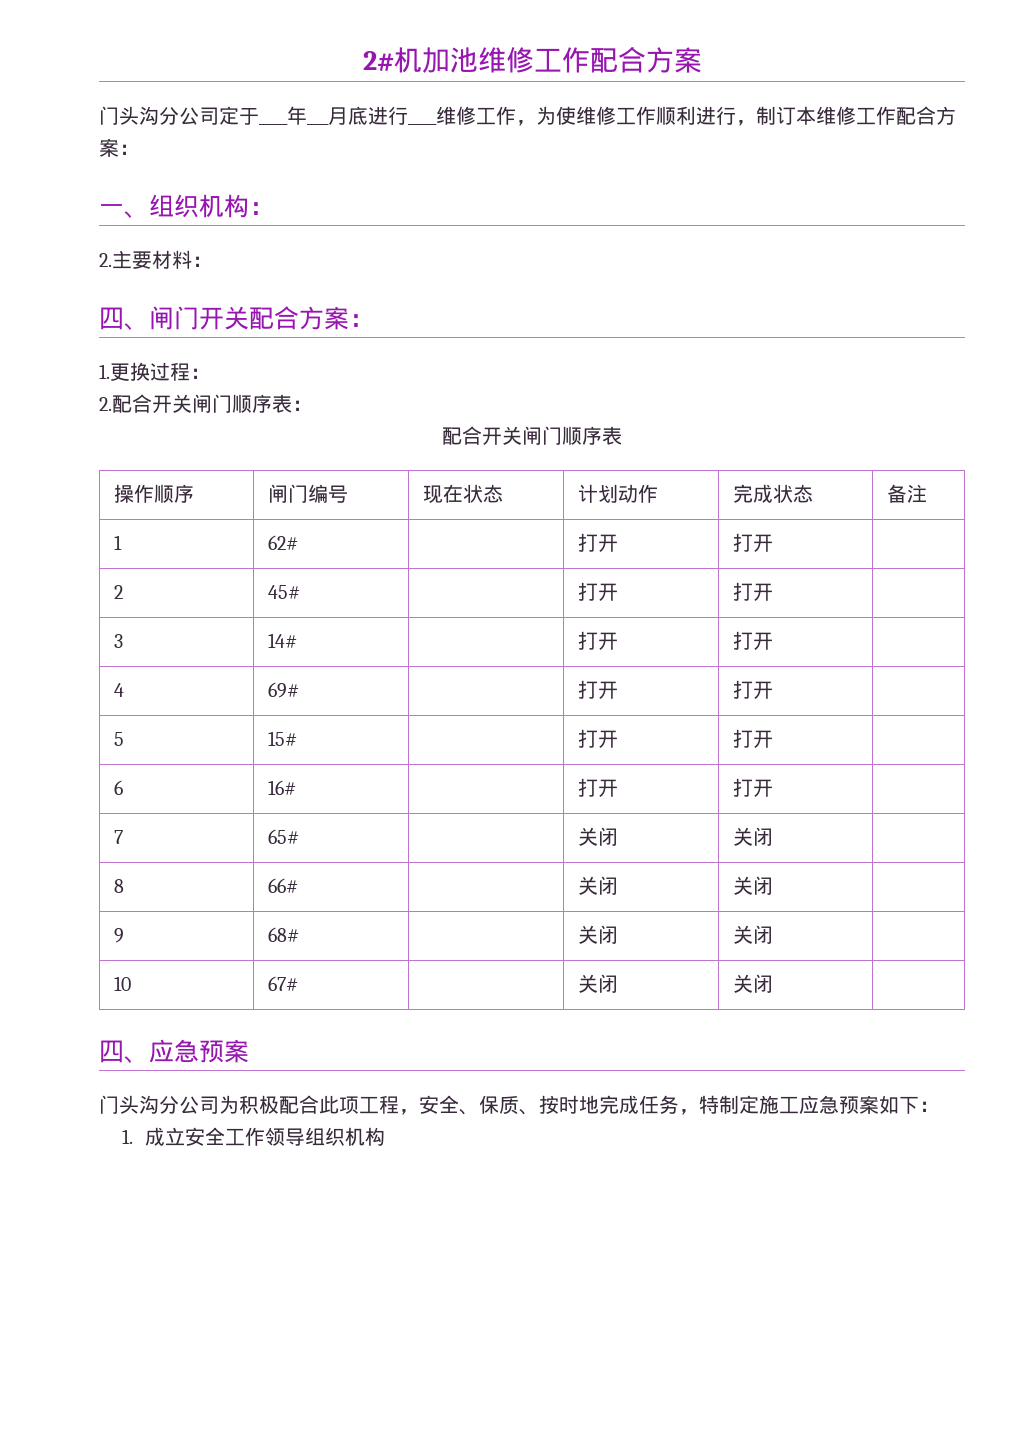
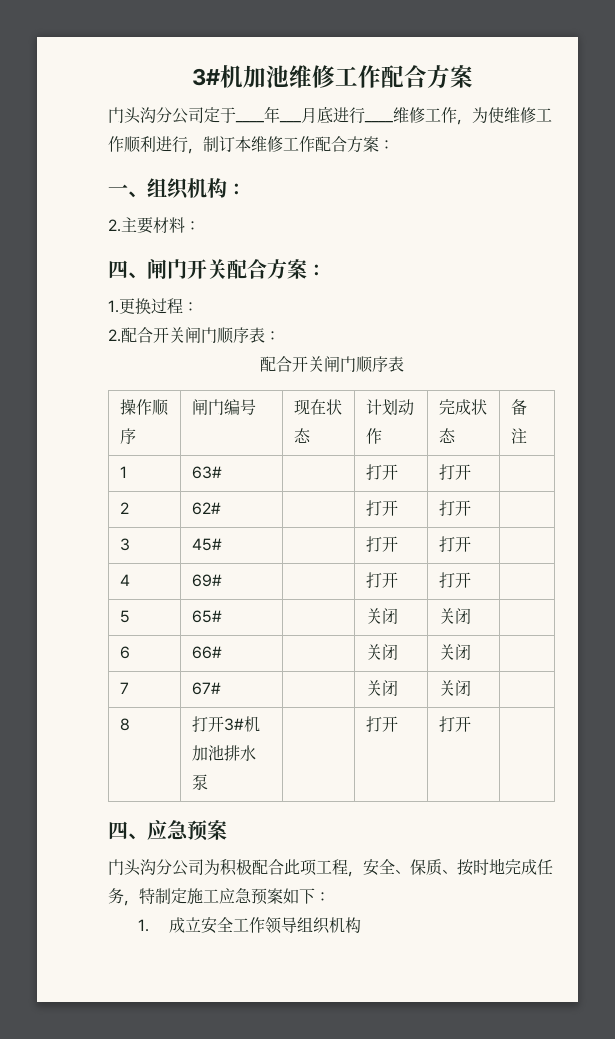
[362,51,394,71] 2# -> [191,68,220,86] 3#
[267,535,298,550] 62# -> [192,466,223,479] 63#
[267,585,300,599] 45# -> [192,502,222,515] 62#
[267,633,297,648] 14# -> [192,538,223,551] 45#
[267,731,297,746] [577,729,618,748] [732,729,773,748] [113,780,123,795] [267,780,296,795] [577,778,618,797] [732,778,773,797] 15# | | 打开 | 打开 | // 6 | 16# | | 打开 | 打开 -> [192,610,223,623] [366,608,399,624] [439,608,472,624] [120,646,131,659] [192,646,223,659] [366,644,399,660] [439,644,472,660] 65# | | 关闭 | 关闭 | // 6 | 66# | | 关闭 | 关闭
[267,829,299,844] 65# -> [192,682,222,695] 67#
[267,878,298,893] [577,876,618,895] [732,876,773,895] [113,928,124,943] [267,927,299,942] [577,925,618,944] [732,925,773,944] [113,976,131,991] [267,976,298,991] [577,974,618,993] [732,974,773,993] 66# | | 关闭 | 关闭 | // 9 | 68# | | 关闭 | 关闭 | // 10 | 67# | | 关闭 | 关闭 -> [192,716,261,732] [192,745,257,761] [192,774,209,790] [366,716,399,732] [439,716,472,732] 打开3#机加池排水泵 | | 打开 | 打开

